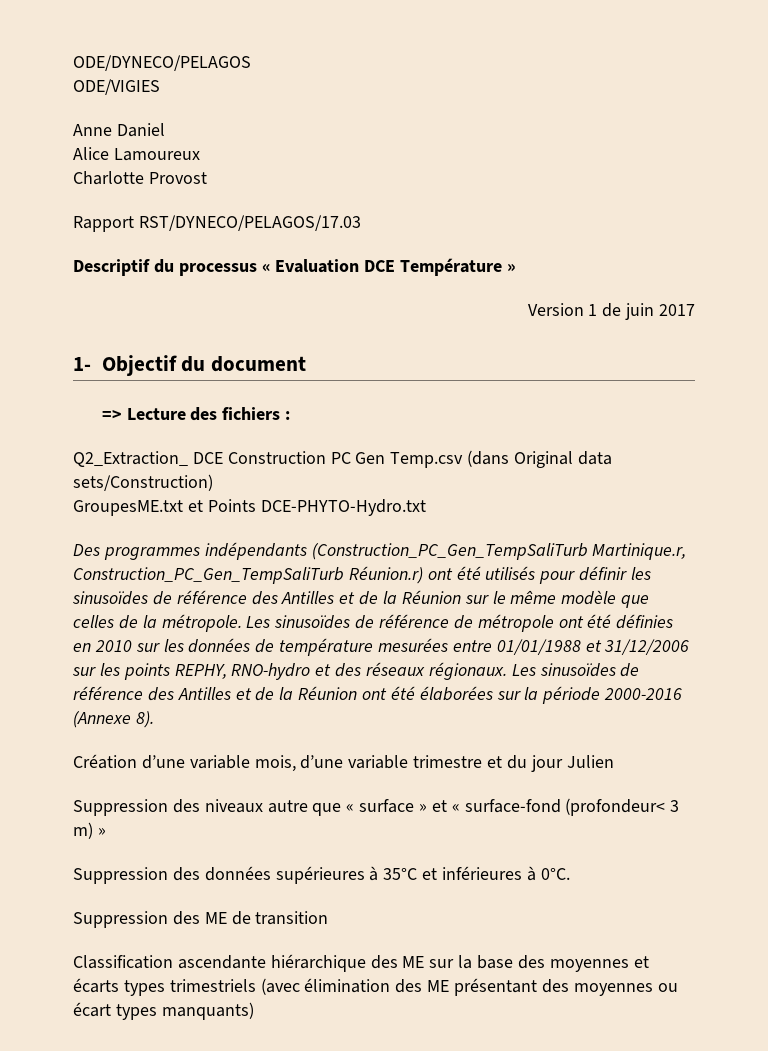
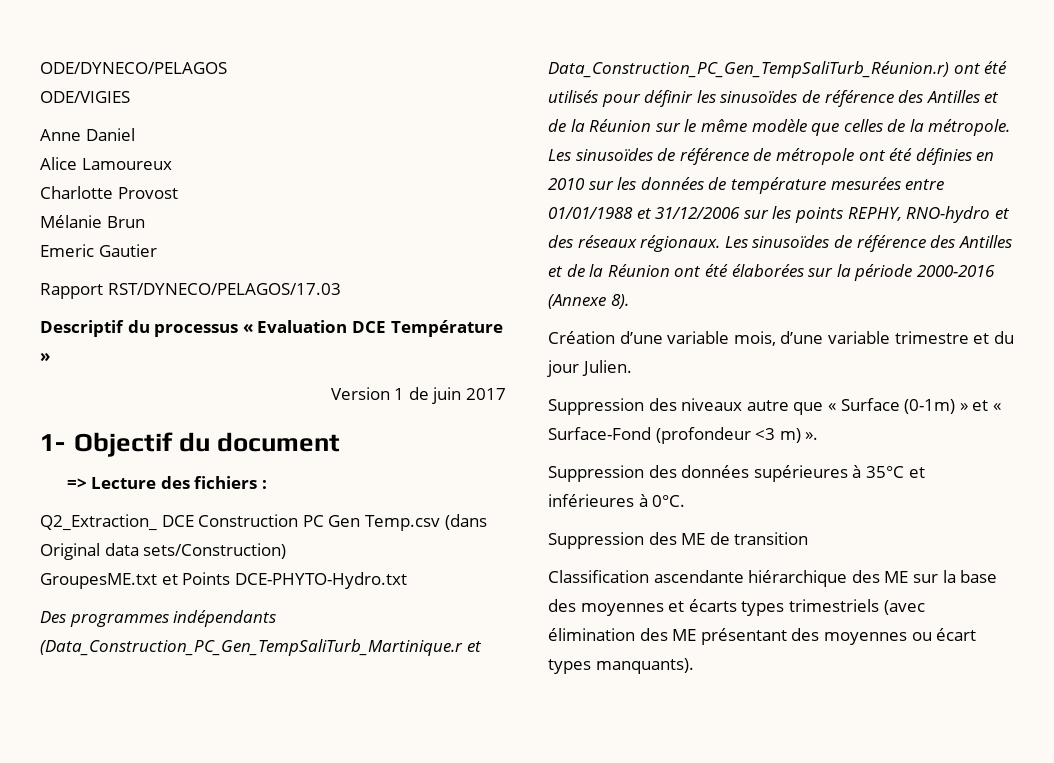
(207, 178) none -> [40,215,145,228] [40,244,157,257] // Mélanie Brun // Emeric Gautier
[311,543,687,560] [73,566,423,584] (Construction_PC_Gen_TempSaliTurb Martinique.r, Construction_PC_Gen_TempSaliTurb Réunion.r) -> [40,639,482,656] [548,61,949,78] (Data_Construction_PC_Gen_TempSaliTurb_Martinique.r et Data_Construction_PC_Gen_TempSaliTurb_Réunion.r)
[566,755,614,768] Julien -> [581,360,632,376] Julien.
[359,799,415,813] surface -> [840,398,956,414] Surface (0-1m)
[464,798,680,816] [73,822,106,839] surface-fond (profondeur< 3 m) » -> [548,427,819,444] Surface-Fond (profondeur <3 m) ».
[161,1002,254,1020] manquants) -> [595,658,694,674] manquants).

